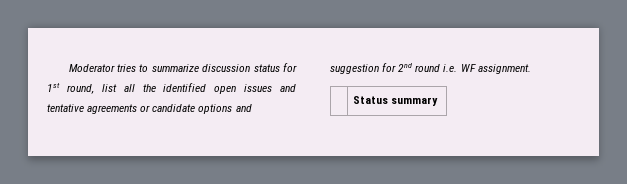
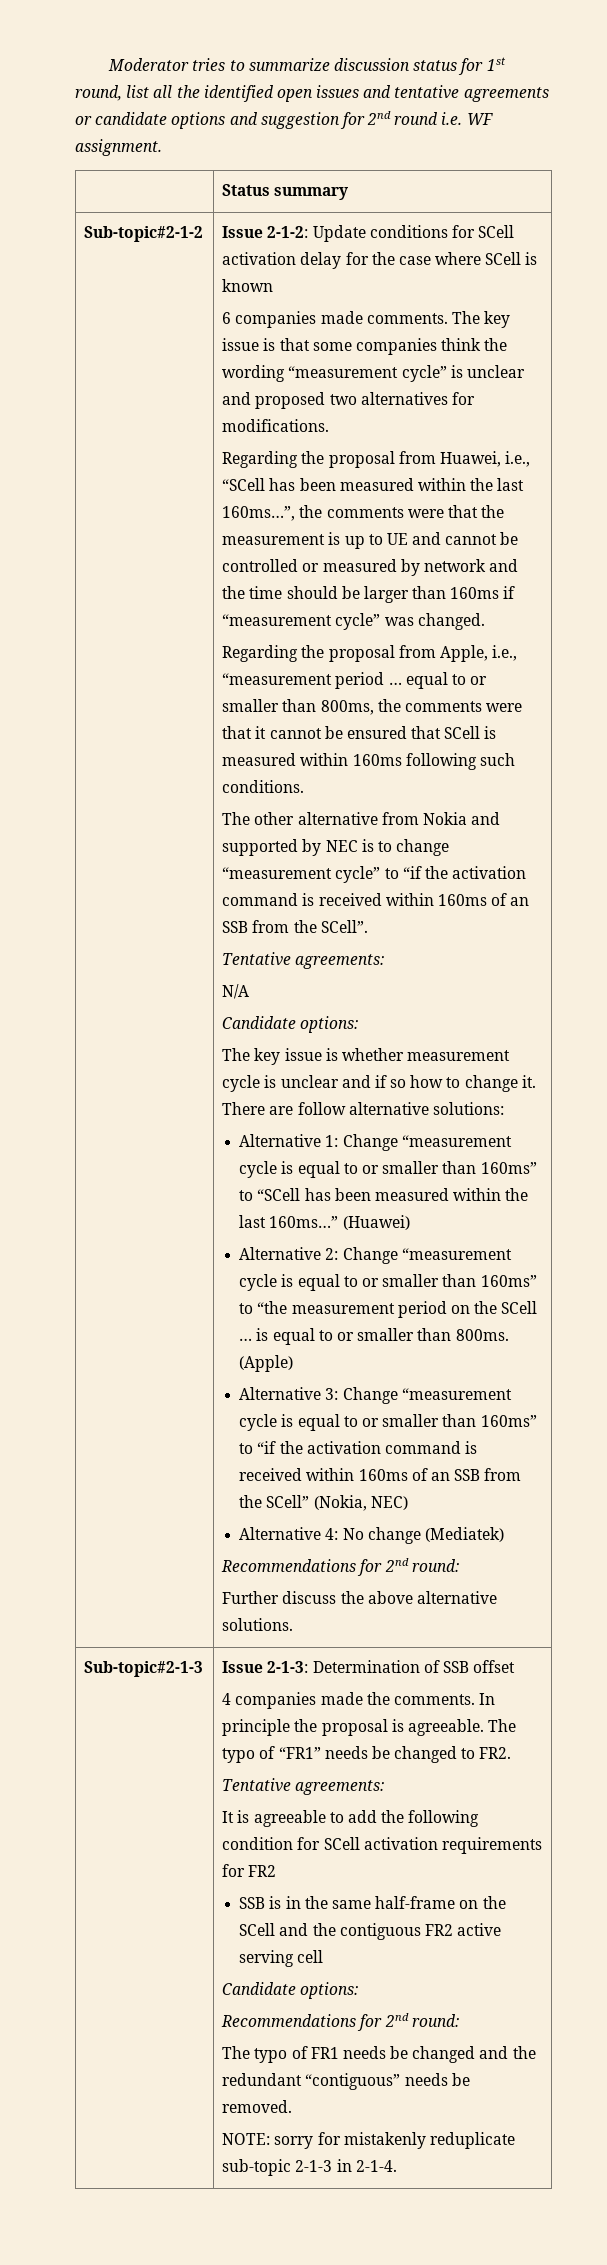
(439, 101) none -> [84,226,204,242] [222,225,515,242] [222,252,538,269] [222,279,274,292] [222,311,511,328] [222,338,508,355] [222,365,525,382] [222,392,475,409] [222,419,330,432] [222,451,531,468] [222,478,525,491] [222,505,505,521] [222,532,519,549] [222,559,519,576] [222,586,516,603] [222,613,485,630] [222,645,518,662] [222,672,488,689] [222,699,523,715] [222,726,497,739] [222,753,515,770] [222,780,305,793] [222,812,501,825] [222,839,450,856] [222,866,527,883] [222,893,530,906] [222,920,368,933] [222,952,385,969] [222,984,250,999] [222,1016,359,1033] [222,1048,511,1065] [222,1075,536,1092] [222,1102,504,1115] [239,1134,512,1151] [239,1161,537,1178] [239,1188,529,1201] [239,1215,410,1230] [239,1247,512,1264] [239,1274,537,1291] [239,1301,538,1318] [239,1328,509,1345] [239,1355,294,1372] [239,1387,512,1404] [239,1414,537,1431] [239,1441,478,1454] [239,1468,522,1481] [239,1495,408,1511] [239,1527,504,1544] [221,1558,459,1576] [222,1591,497,1604] [222,1618,294,1631] [84,1661,204,1677] [222,1660,516,1673] [222,1692,496,1709] [222,1719,517,1736] [222,1746,512,1763] [222,1778,385,1795] [222,1810,480,1827] [222,1837,542,1854] [222,1864,277,1877] [239,1896,506,1909] [239,1923,502,1940] [239,1950,324,1967] [222,1982,359,1999] [221,2013,459,2031] [222,2046,536,2063] [222,2073,470,2090] [222,2100,293,2113] [222,2132,515,2149] [222,2159,397,2176] // Sub-topic#2-1-2 | Issue 2-1-2: Update conditions for SCell activation delay for the case where SCell is known // 6 companies made comments. The key issue is that some companies think the wording “measurement cycle” is unclear and proposed two alternatives for modifications. // Regarding the proposal from Huawei, i.e., “SCell has been measured within the last 160ms…”, the comments were that the measurement is up to UE and cannot be controlled or measured by network and the time should be larger than 160ms if “measurement cycle” was changed. // Regarding the proposal from Apple, i.e., “measurement period … equal to or smaller than 800ms, the comments were that it cannot be ensured that SCell is measured within 160ms following such conditions. // The other alternative from Nokia and supported by NEC is to change “measurement cycle” to “if the activation command is received within 160ms of an SSB from the SCell”. // Tentative agreements: // N/A // Candidate options: // The key issue is whether measurement cycle is unclear and if so how to change it. There are follow alternative solutions: // Alternative 1: Change “measurement cycle is equal to or smaller than 160ms” to “SCell has been measured within the last 160ms…” (Huawei) // Alternative 2: Change “measurement cycle is equal to or smaller than 160ms” to “the measurement period on the SCell … is equal to or smaller than 800ms. (Apple) // Alternative 3: Change “measurement cycle is equal to or smaller than 160ms” to “if the activation command is received within 160ms of an SSB from the SCell” (Nokia, NEC) // Alternative 4: No change (Mediatek) // Recommendations for 2nd round: // Further discuss the above alternative solutions. // Sub-topic#2-1-3 | Issue 2-1-3: Determination of SSB offset // 4 companies made the comments. In principle the proposal is agreeable. The typo of “FR1” needs be changed to FR2. // Tentative agreements: // It is agreeable to add the following condition for SCell activation requirements for FR2 // SSB is in the same half-frame on the SCell and the contiguous FR2 active serving cell // Candidate options: // Recommendations for 2nd round: // The typo of FR1 needs be changed and the redundant “contiguous” needs be removed. // NOTE: sorry for mistakenly reduplicate sub-topic 2-1-3 in 2-1-4.

